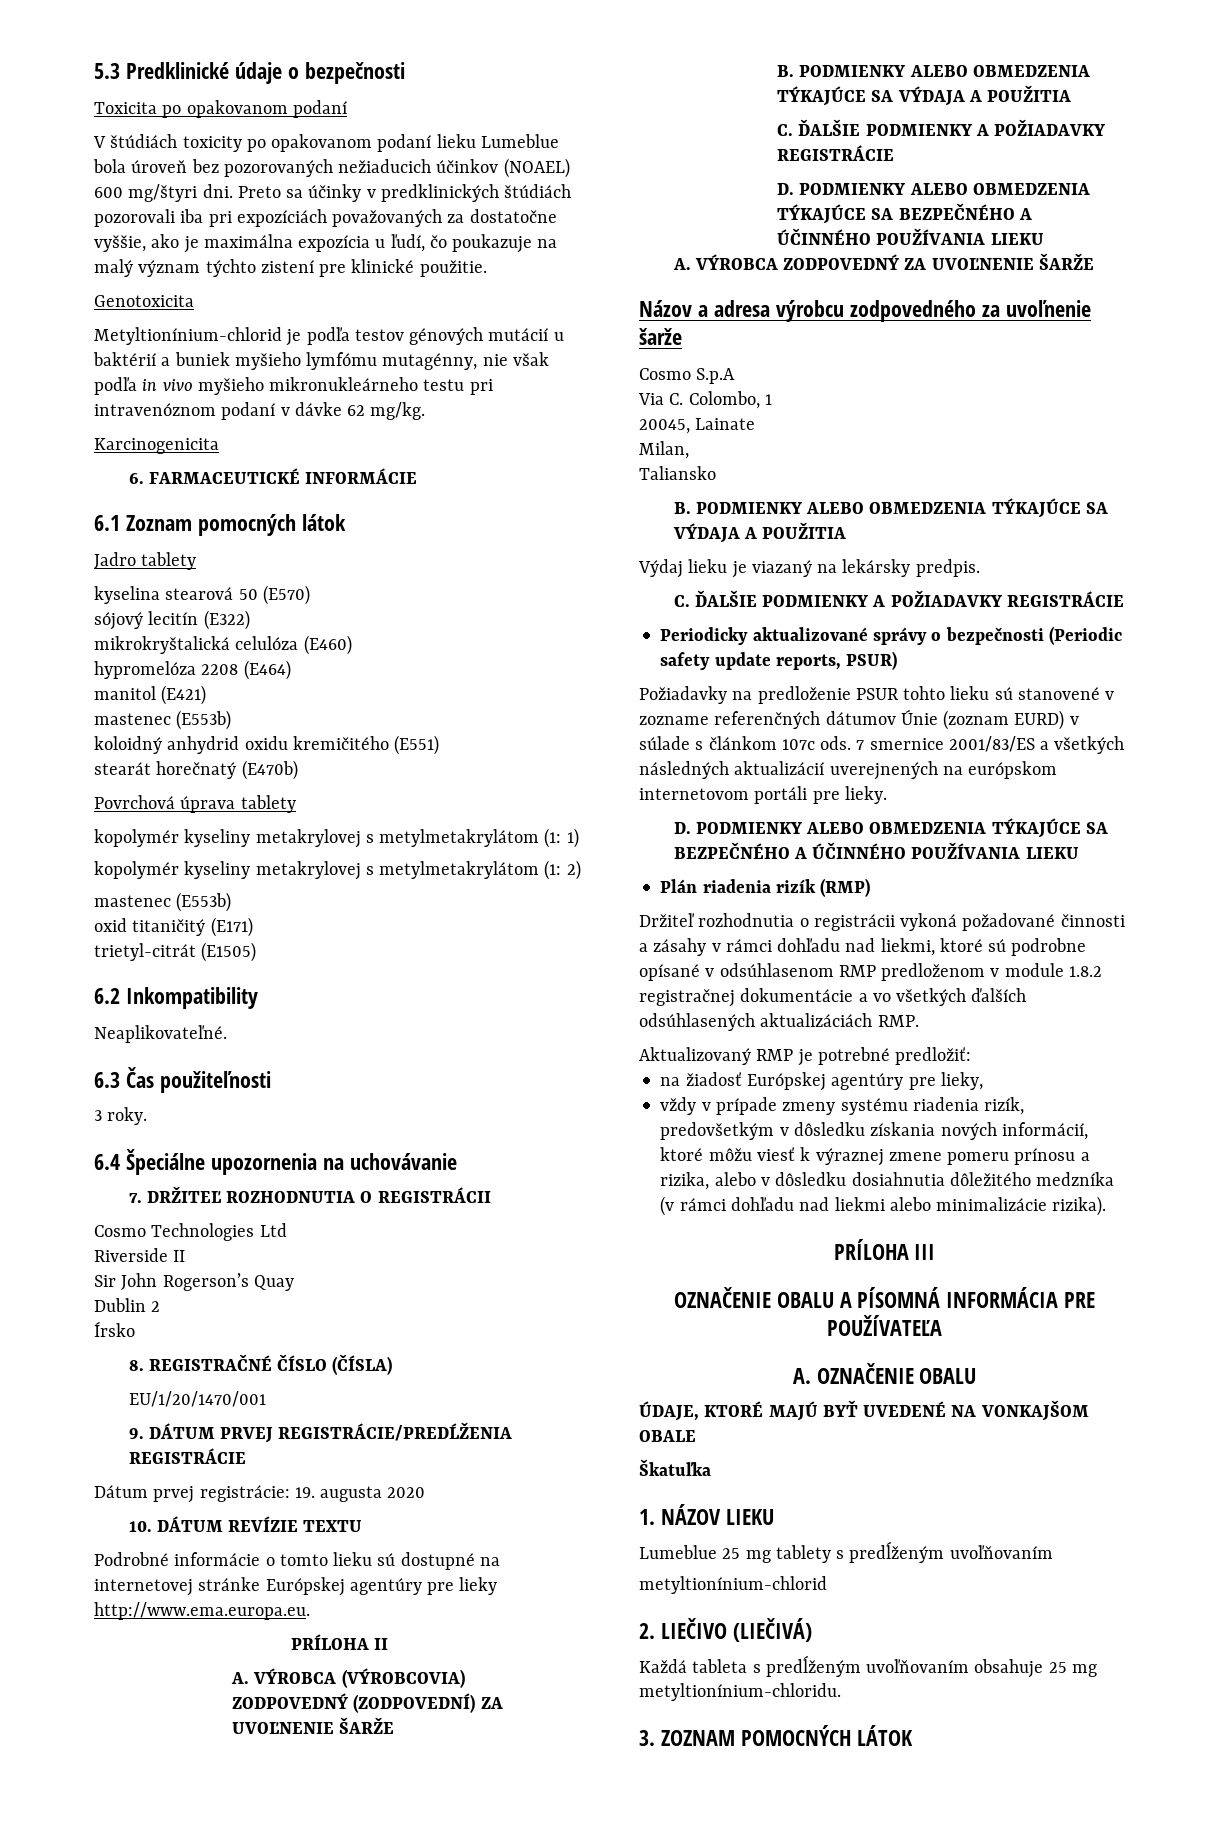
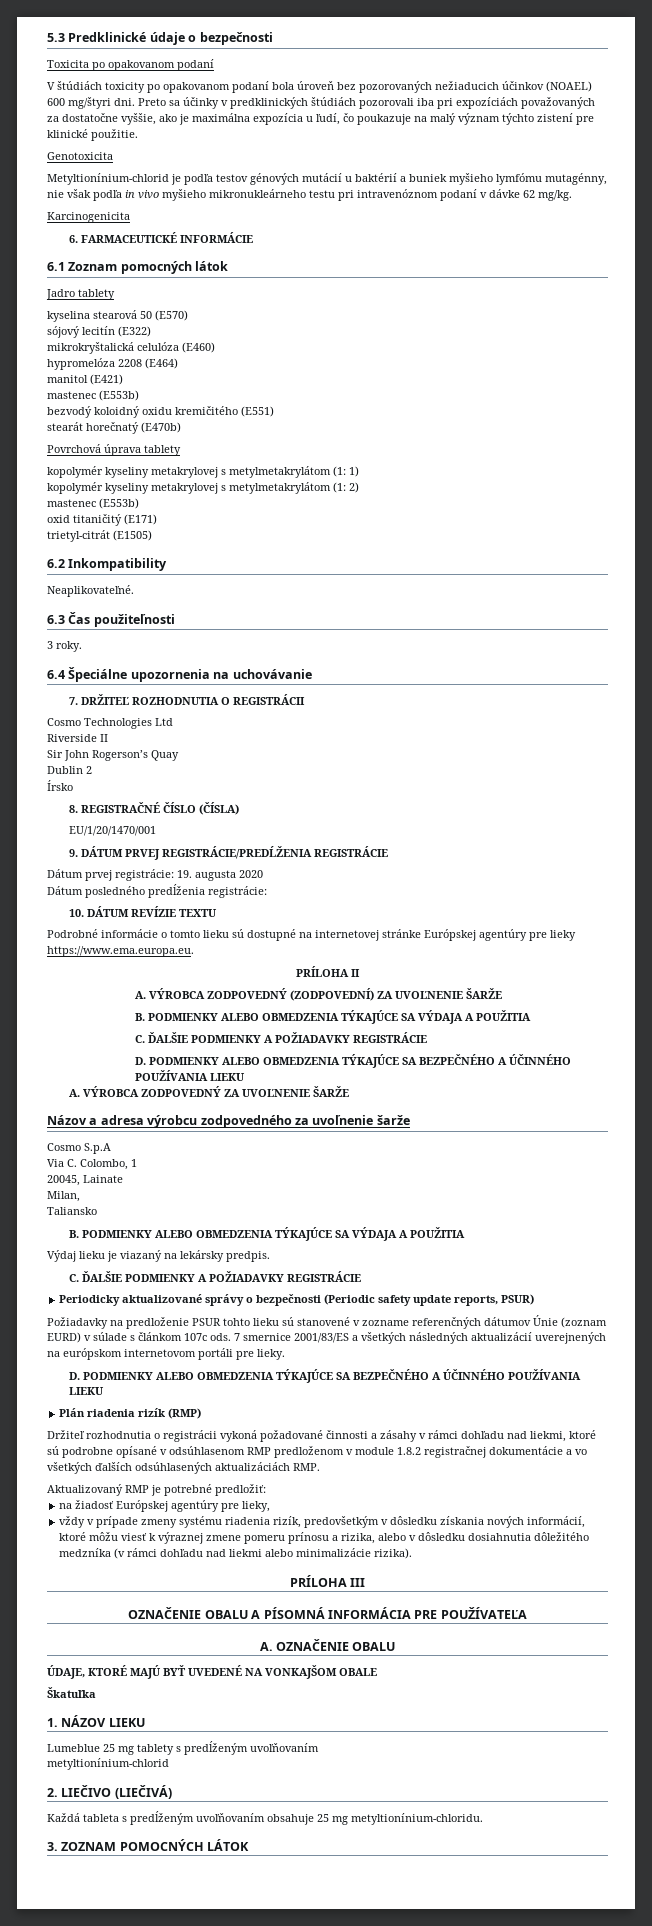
[436,134,559,148] lieku Lumeblue -> (269, 87) none
[94,736,240,754] koloidný anhydrid -> [47,406,140,418] bezvodý koloidný
(426, 1492) none -> [47,884,267,898] // Dátum posledného predĺženia registrácie:
[94,1602,310,1620] http://www.ema.europa.eu. -> [47,946,194,957] https://www.ema.europa.eu.
[341,1668,465,1688] (VÝROBCOVIA) -> (205, 993) none

